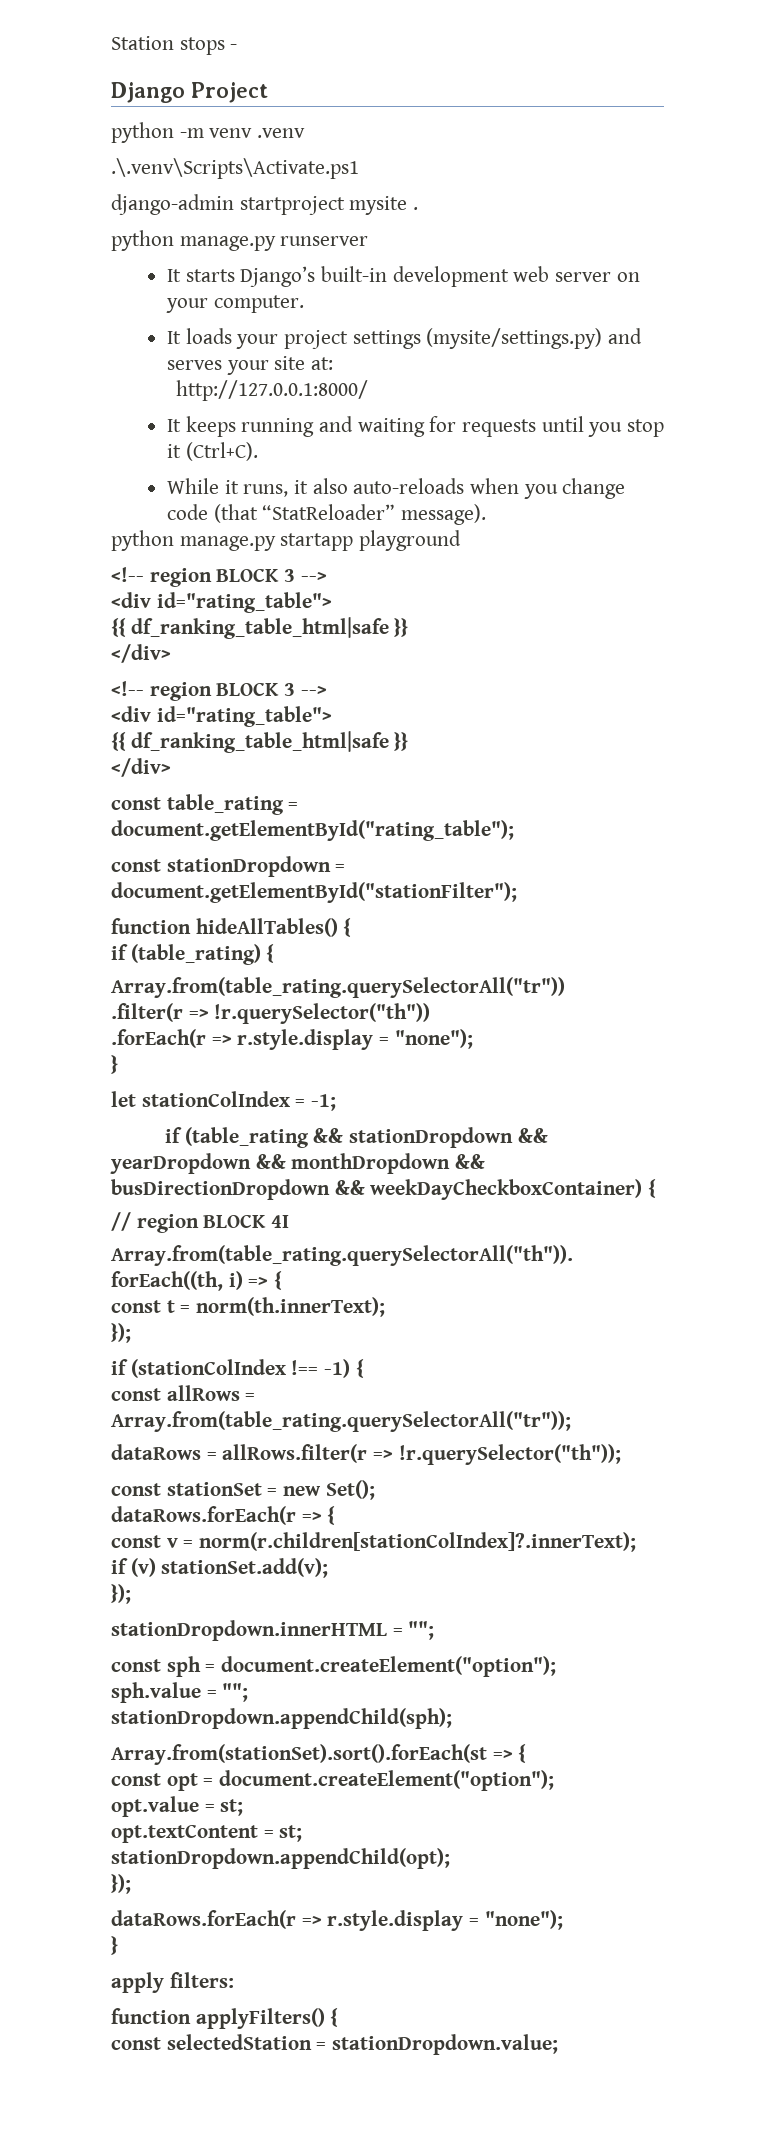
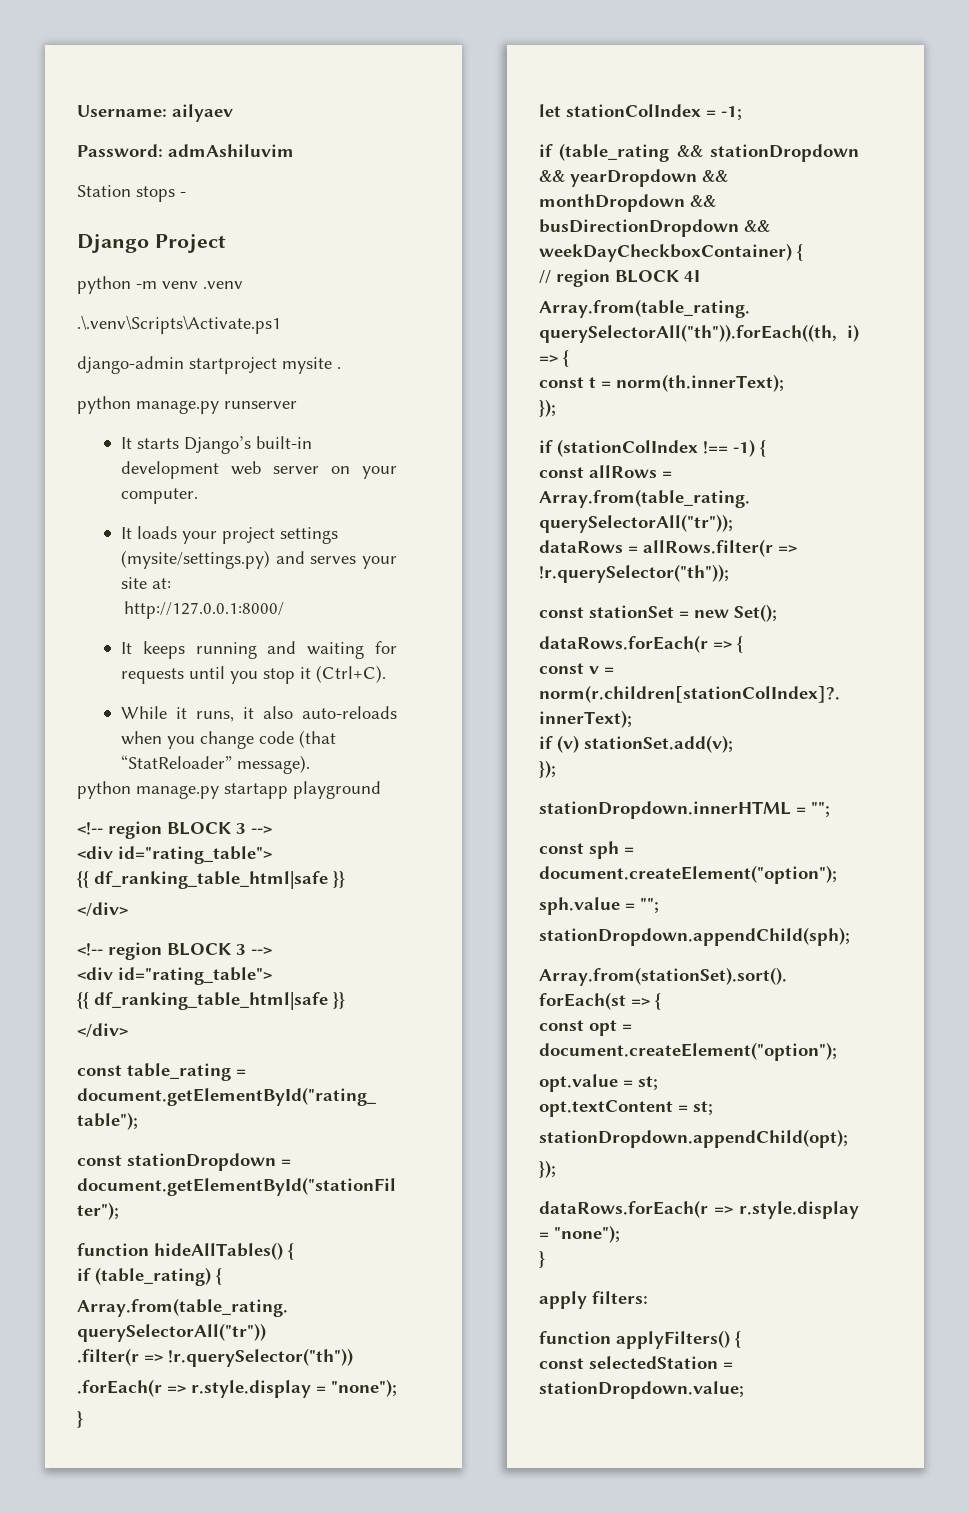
(111, 43) none -> [77,104,233,122] [77,144,294,157] Username: ailyaev // Password: admAshiluvim //

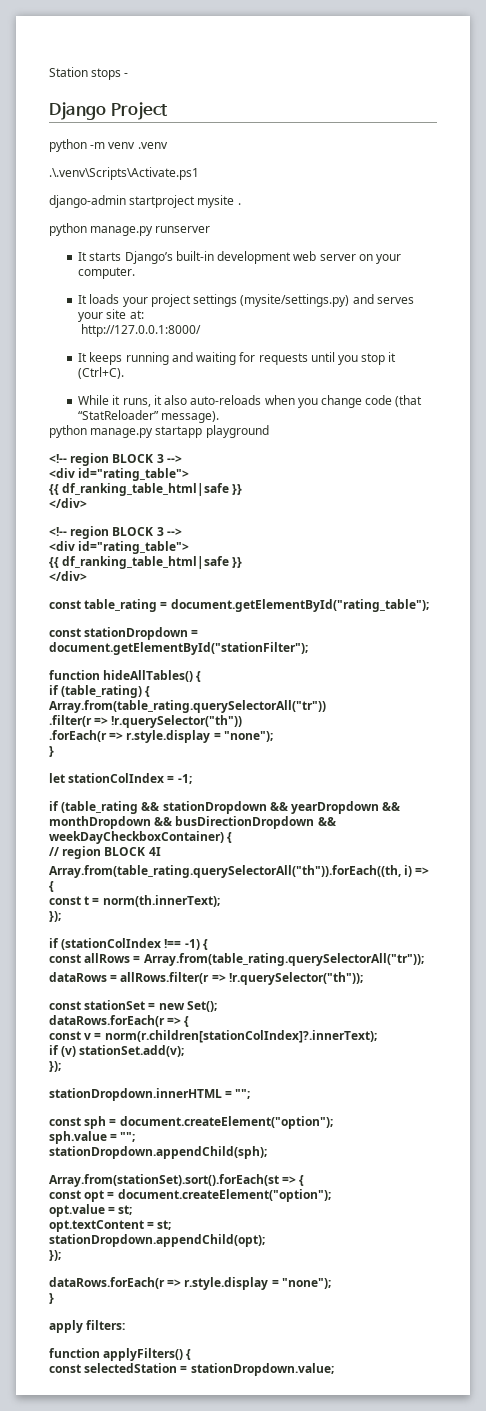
[77,104,233,122] [77,144,294,157] Username: ailyaev // Password: admAshiluvim // -> (49, 72) none

